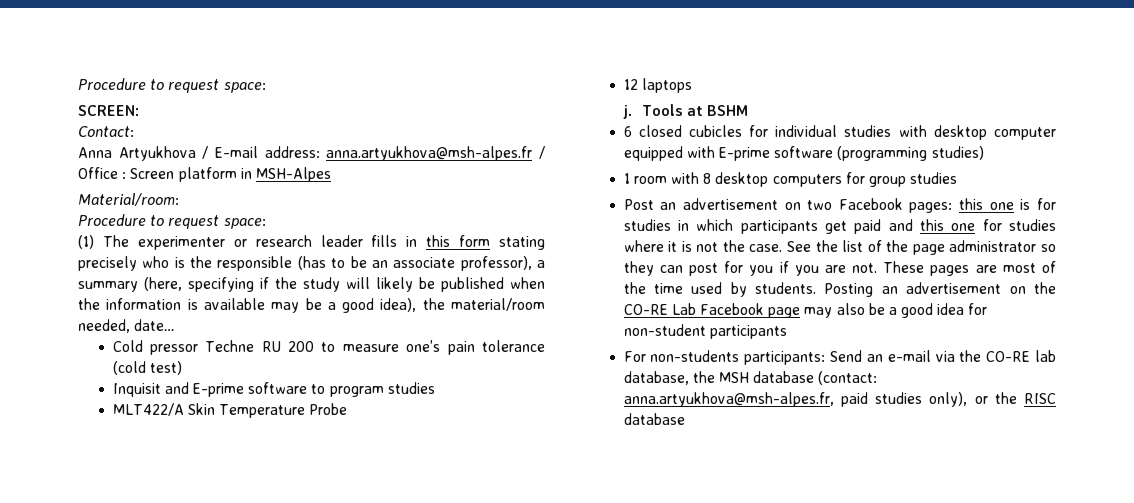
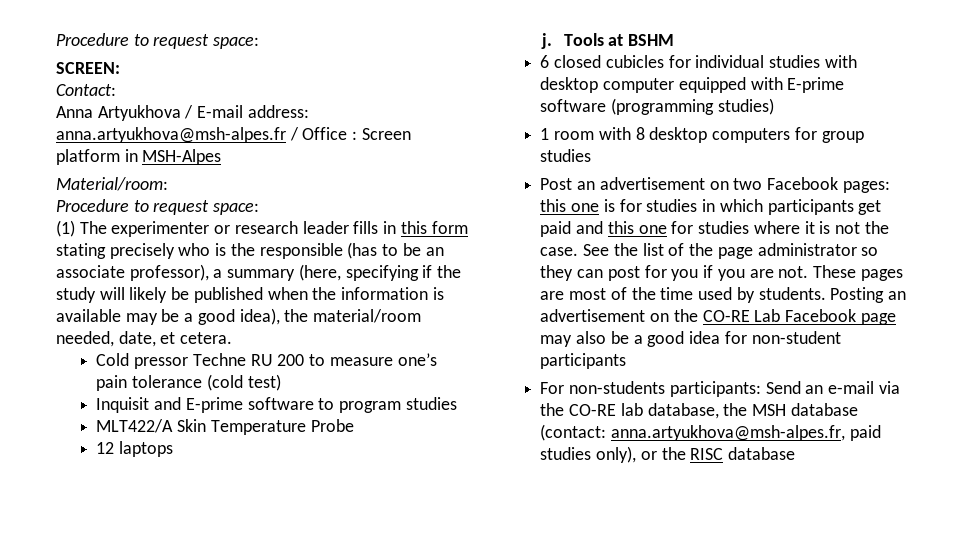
[134,319,176,331] date… -> [118,331,233,347] date, et cetera.

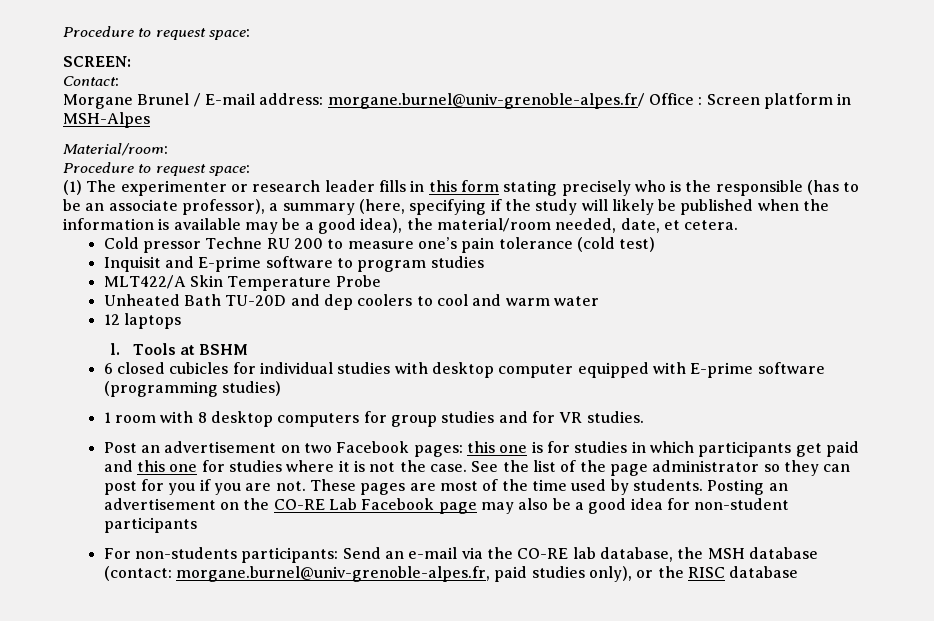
[56,105,181,121] Anna Artyukhova -> [63,93,190,109] Morgane Brunel
[56,127,299,143] anna.artyukhova@msh-alpes.fr / -> [327,93,645,109] morgane.burnel@univ-grenoble-alpes.fr/
(354, 425) none -> [103,294,600,310] // Unheated Bath TU-20D and dep coolers to cool and warm water
[541,33,553,49] j. -> [109,343,120,355] l.
(592, 155) none -> [498,411,644,423] and for VR studies.
[611,425,846,441] anna.artyukhova@msh-alpes.fr, -> [176,566,491,582] morgane.burnel@univ-grenoble-alpes.fr,

